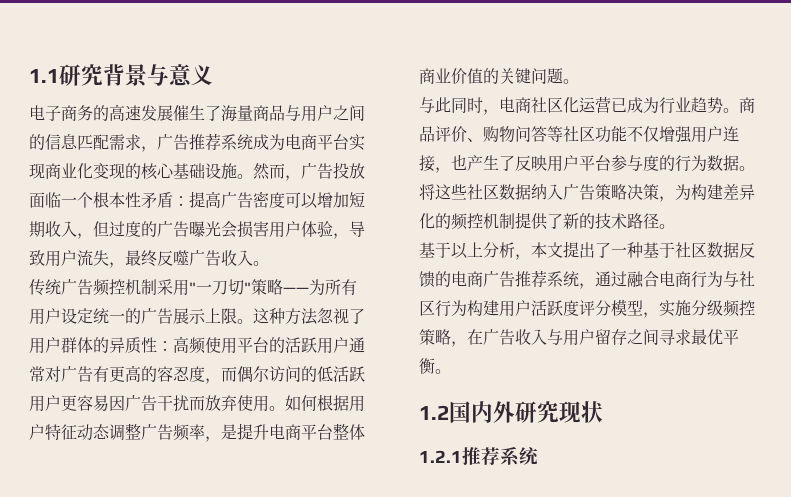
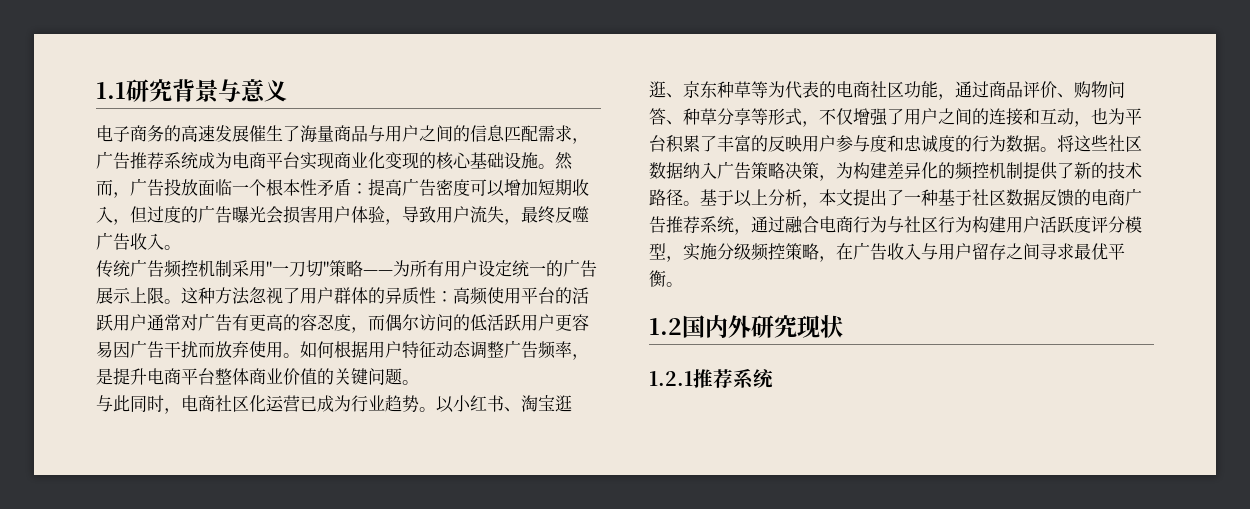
(739, 110) none -> [436,395,572,413] [649,81,989,100] 以小红书、淘宝逛逛、京东种草等为代表的电商社区功能，通过
[547,126,739,143] [419,154,643,173] 等社区功能不仅增强用户连接，也产生了反映用户平台参与 -> [666,108,1142,127] [649,135,938,153] 、种草分享等形式，不仅增强了用户之间的连接和互动，也为平台积累了丰富的反映用户参与度和忠诚
(675, 226) // -> (700, 203) none

